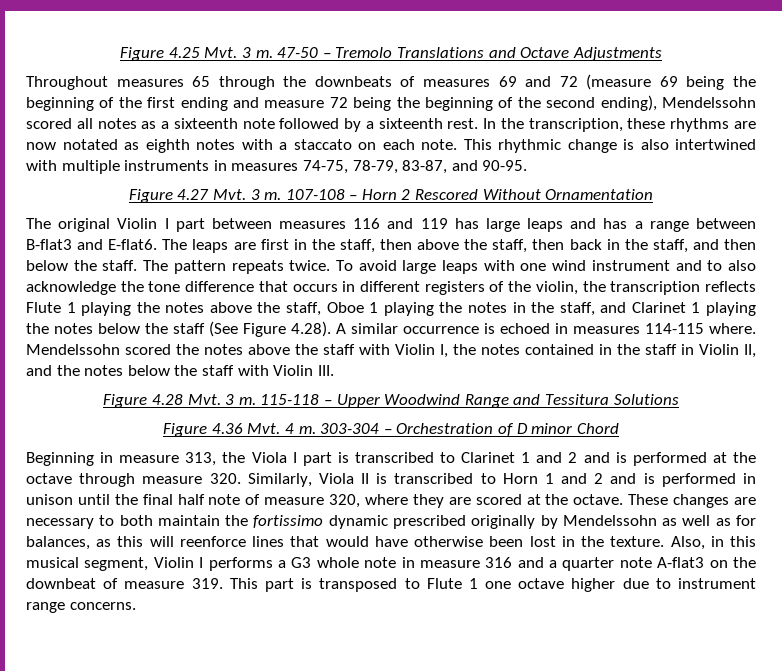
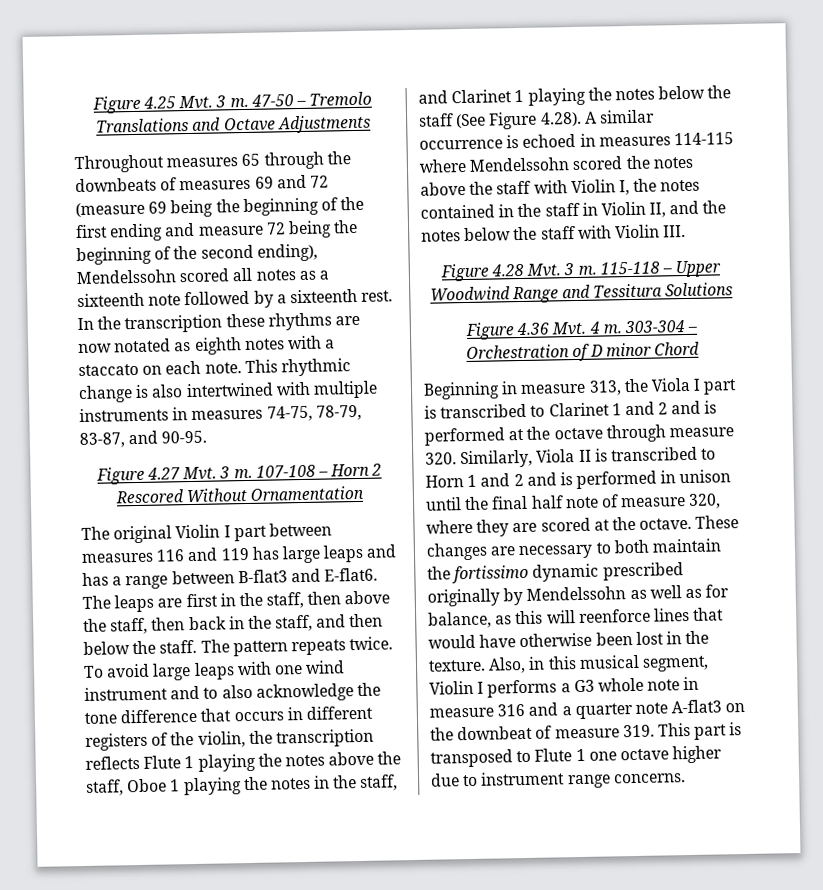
[528,118,623,132] transcription, -> [124,314,223,334] transcription
[709,323,756,334] where. -> [419,158,467,173] where
[26,536,90,550] balances, -> [428,611,492,629] balance,

